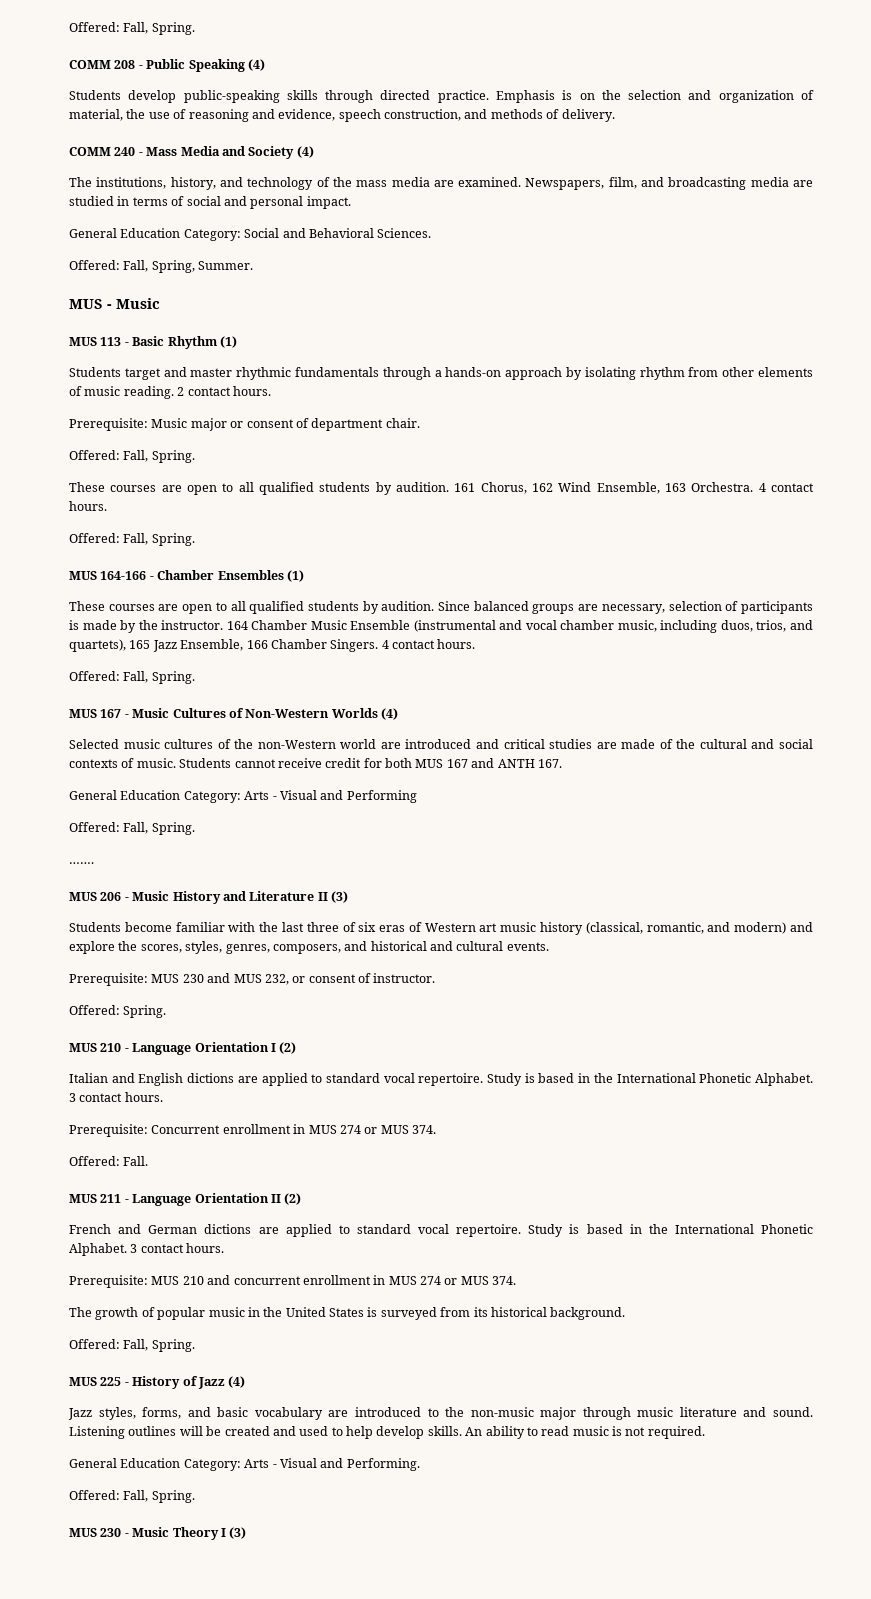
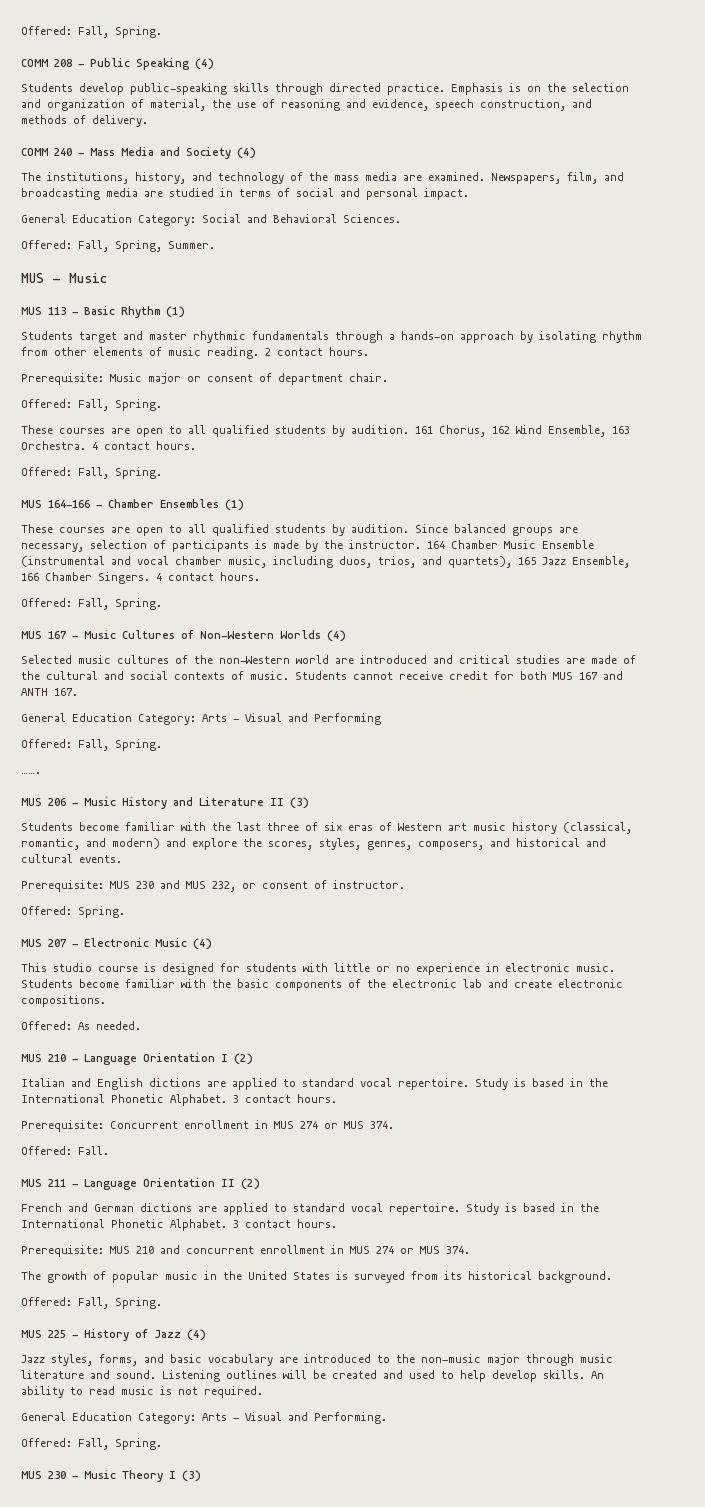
(167, 1011) none -> [21,938,212,950] [21,963,615,975] [21,979,623,991] [21,995,106,1007] [21,1021,141,1030] // MUS 207 - Electronic Music (4) // This studio course is designed for students with little or no experience in electronic music. Students become familiar with the basic components of the electronic lab and create electronic compositions. // Offered: As needed.

